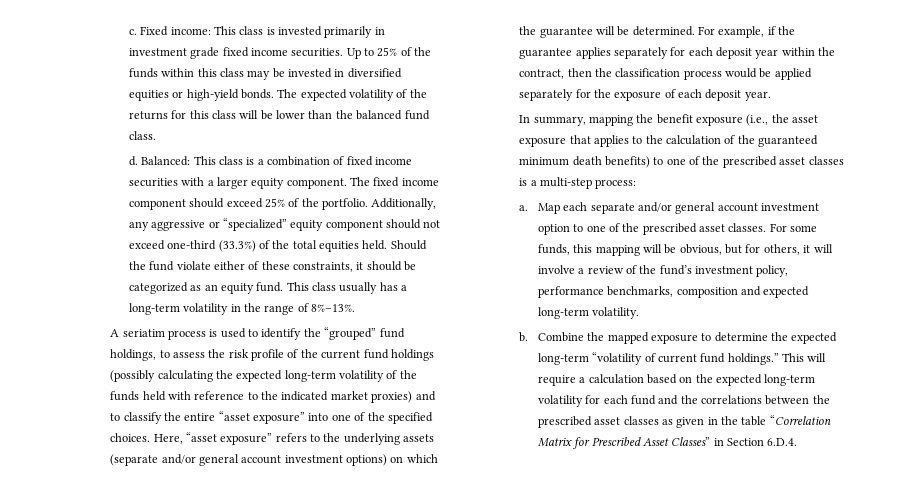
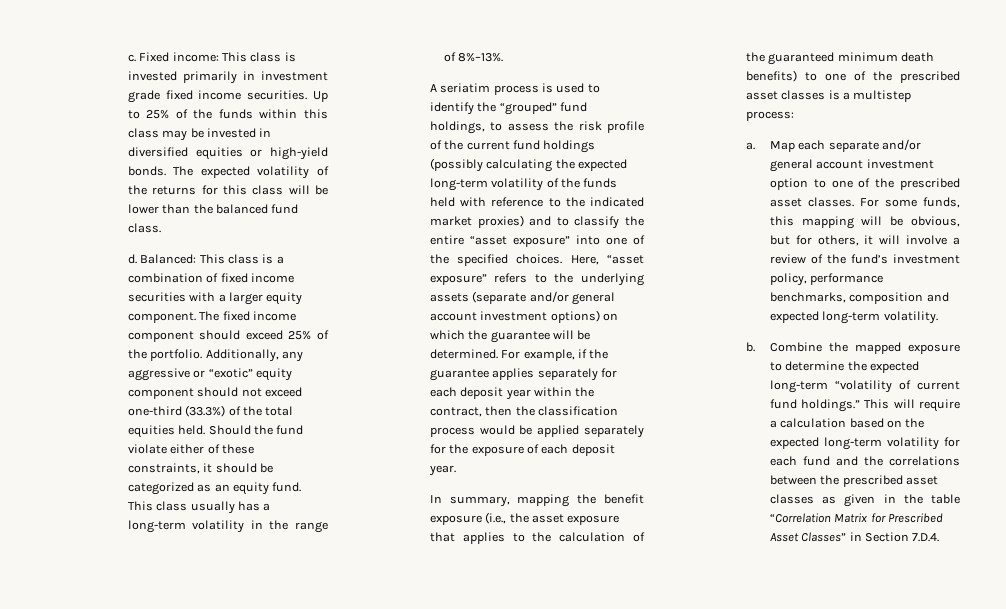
[222,218,287,231] “specialized” -> [208,368,253,378] “exotic”
[539,177,592,189] multi-step -> [853,90,912,102] multistep
[767,438,798,446] 6.D.4. -> [912,533,940,542] 7.D.4.

